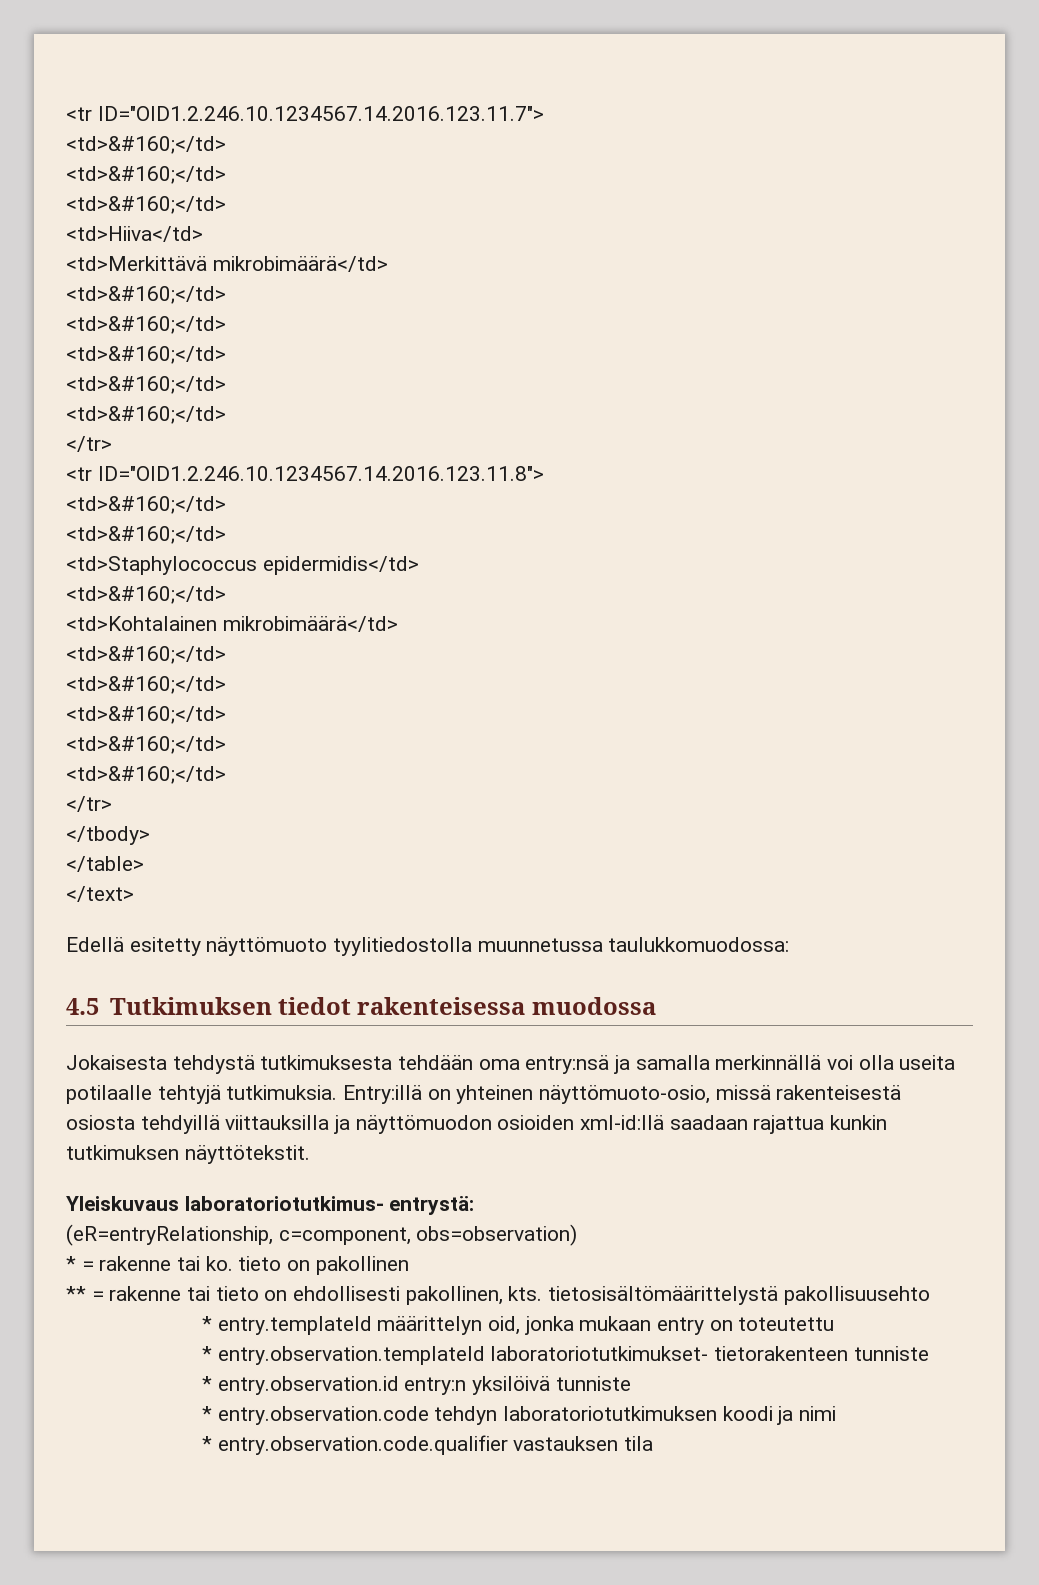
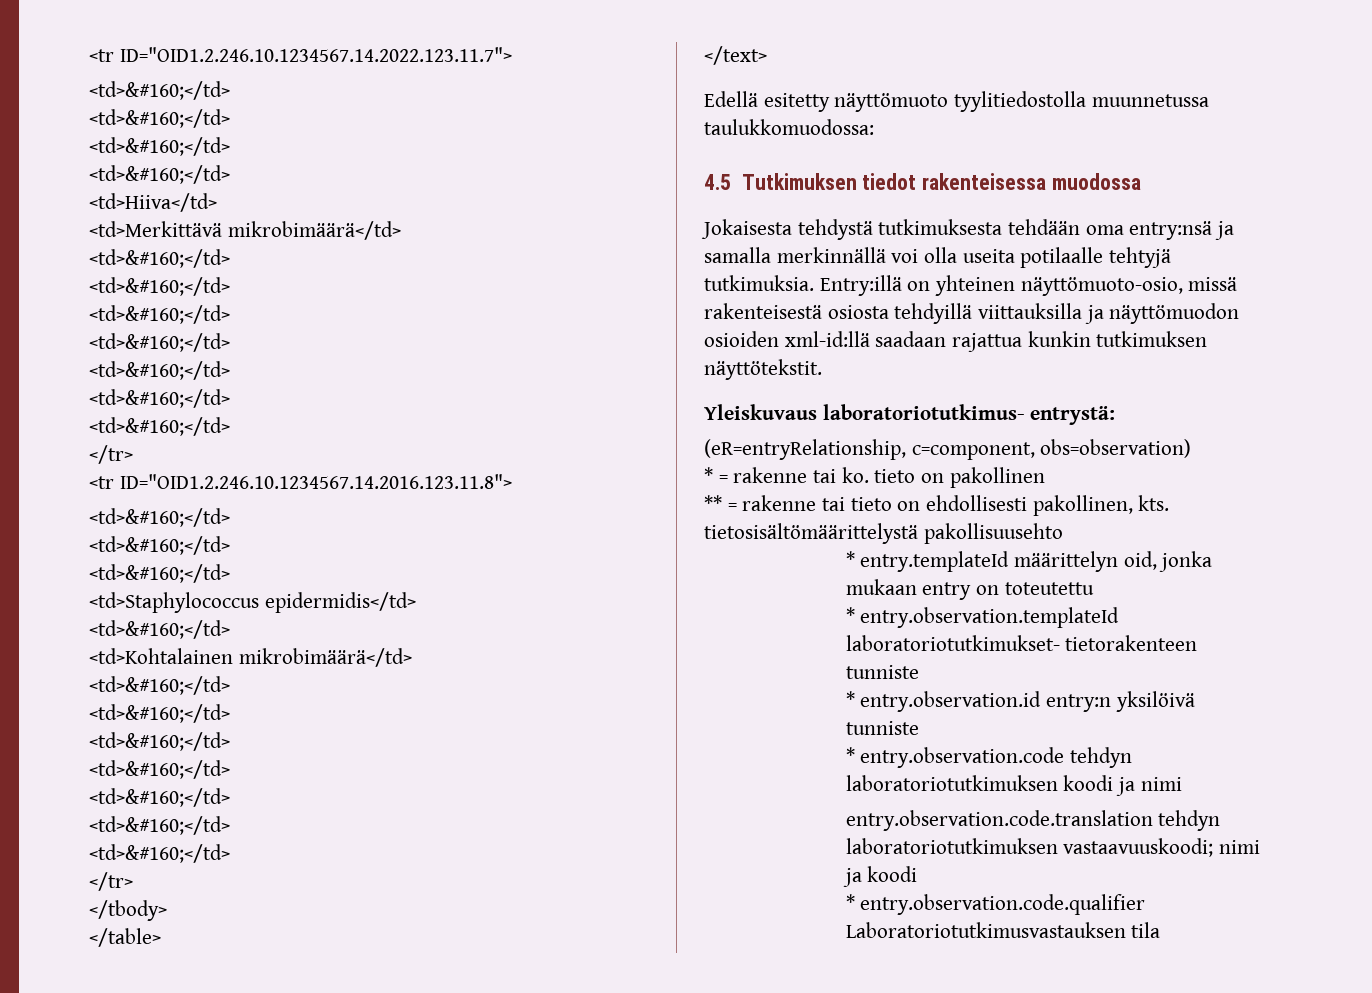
[66,106,544,121] <tr ID="OID1.2.246.10.1234567.14.2016.123.11.7"> -> [89,47,512,62] [89,81,230,100] <tr ID="OID1.2.246.10.1234567.14.2022.123.11.7"> // <td>&#160;</td>
(226, 415) none -> [89,389,230,408] [89,417,230,436] // <td>&#160;</td> // <td>&#160;</td>
(226, 535) none -> [89,564,230,583] // <td>&#160;</td>
(226, 775) none -> [89,816,230,835] [89,844,230,863] // <td>&#160;</td> // <td>&#160;</td>
(837, 1413) none -> [845,810,1221,831] [845,838,1260,857] [842,866,918,887] // entry.observation.code.translation tehdyn laboratoriotutkimuksen vastaavuuskoodi; nimi ja koodi
[513,1436,619,1451] vastauksen -> [845,922,1126,938] Laboratoriotutkimusvastauksen

